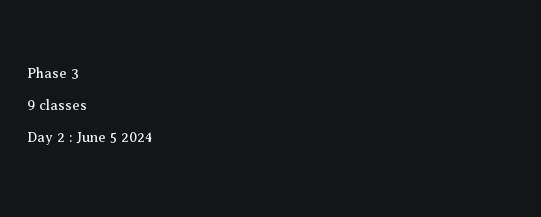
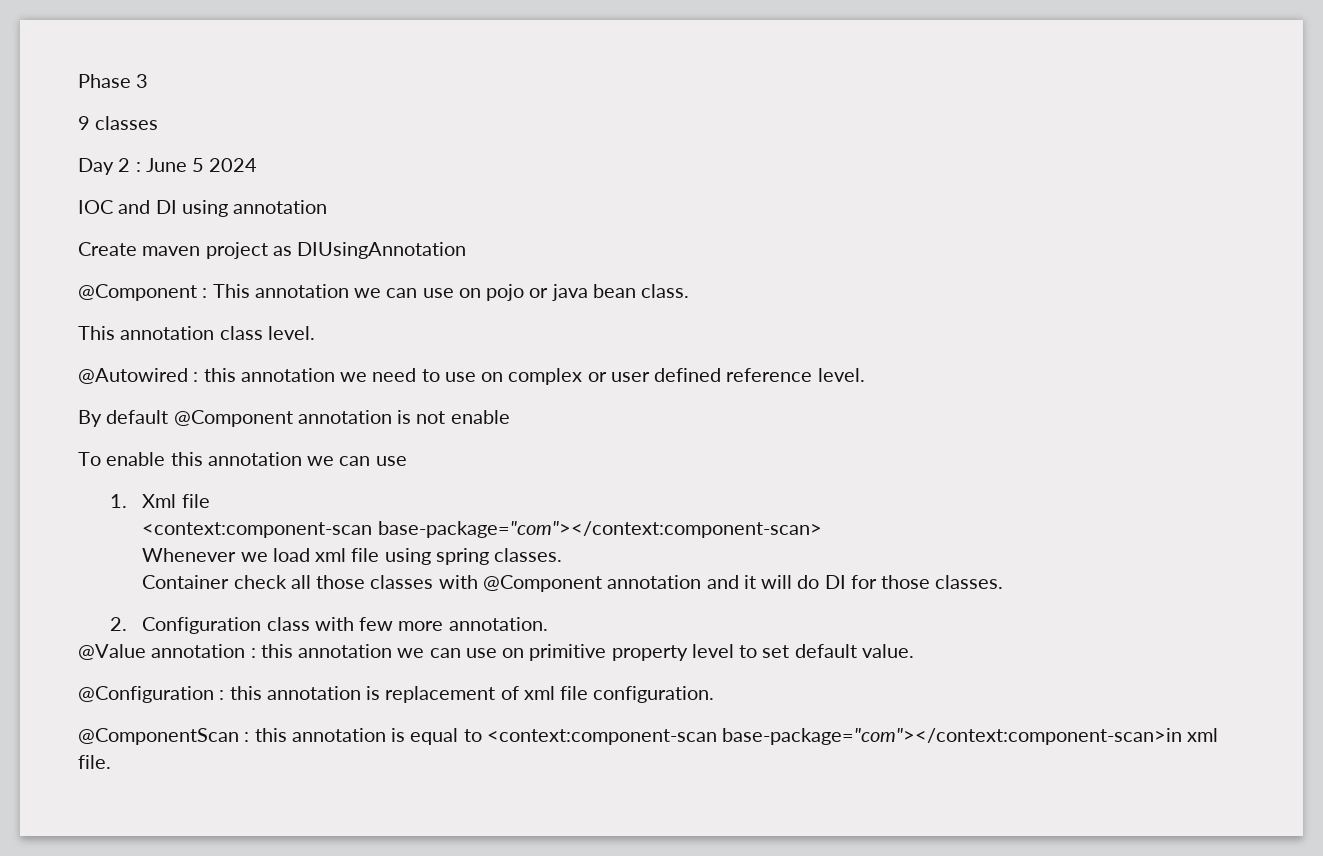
(152, 137) none -> [78,200,328,217] [78,242,467,259] [78,284,690,301] [78,326,315,340] [78,368,865,385] [78,410,510,427] [78,452,407,466] [110,494,210,508] [142,521,822,538] [142,548,563,565] [142,575,1004,592] [110,617,548,634] [78,644,914,661] [78,686,715,703] [78,728,1219,745] [78,755,111,769] // IOC and DI using annotation // Create maven project as DIUsingAnnotation // @Component : This annotation we can use on pojo or java bean class. // This annotation class level. // @Autowired : this annotation we need to use on complex or user defined reference level. // By default @Component annotation is not enable // To enable this annotation we can use // 1. Xml file // <context:component-scan base-package="com"></context:component-scan> // Whenever we load xml file using spring classes. // Container check all those classes with @Component annotation and it will do DI for those classes. // 2. Configuration class with few more annotation. // @Value annotation : this annotation we can use on primitive property level to set default value. // @Configuration : this annotation is replacement of xml file configuration. // @ComponentScan : this annotation is equal to <context:component-scan base-package="com"></context:component-scan>in xml file.

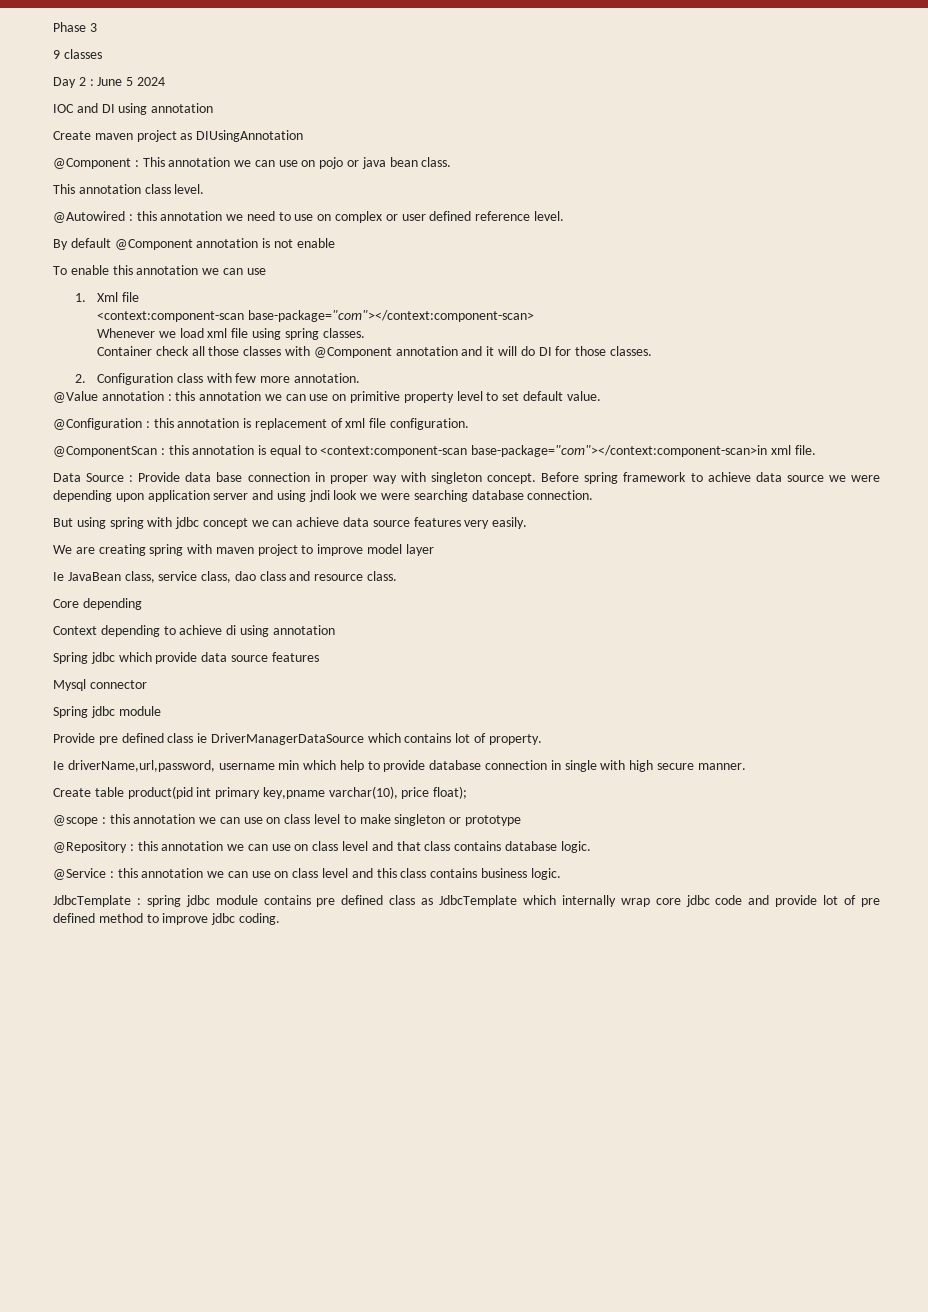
(111, 762) none -> [53,472,880,484] [53,490,594,502] [53,517,528,529] [53,544,434,556] [53,571,398,583] [53,598,142,610] [53,625,335,637] [53,652,319,664] [53,679,147,691] [53,706,161,718] [53,733,542,745] [53,760,746,772] [53,786,468,799] [53,814,521,826] [53,841,591,853] [53,868,561,880] [53,895,881,907] [53,913,280,925] // Data Source : Provide data base connection in proper way with singleton concept. Before spring framework to achieve data source we were depending upon application server and using jndi look we were searching database connection. // But using spring with jdbc concept we can achieve data source features very easily. // We are creating spring with maven project to improve model layer // Ie JavaBean class, service class, dao class and resource class. // Core depending // Context depending to achieve di using annotation // Spring jdbc which provide data source features // Mysql connector // Spring jdbc module // Provide pre defined class ie DriverManagerDataSource which contains lot of property. // Ie driverName,url,password, username min which help to provide database connection in single with high secure manner. // Create table product(pid int primary key,pname varchar(10), price float); // @scope : this annotation we can use on class level to make singleton or prototype // @Repository : this annotation we can use on class level and that class contains database logic. // @Service : this annotation we can use on class level and this class contains business logic. // JdbcTemplate : spring jdbc module contains pre defined class as JdbcTemplate which internally wrap core jdbc code and provide lot of pre defined method to improve jdbc coding.

